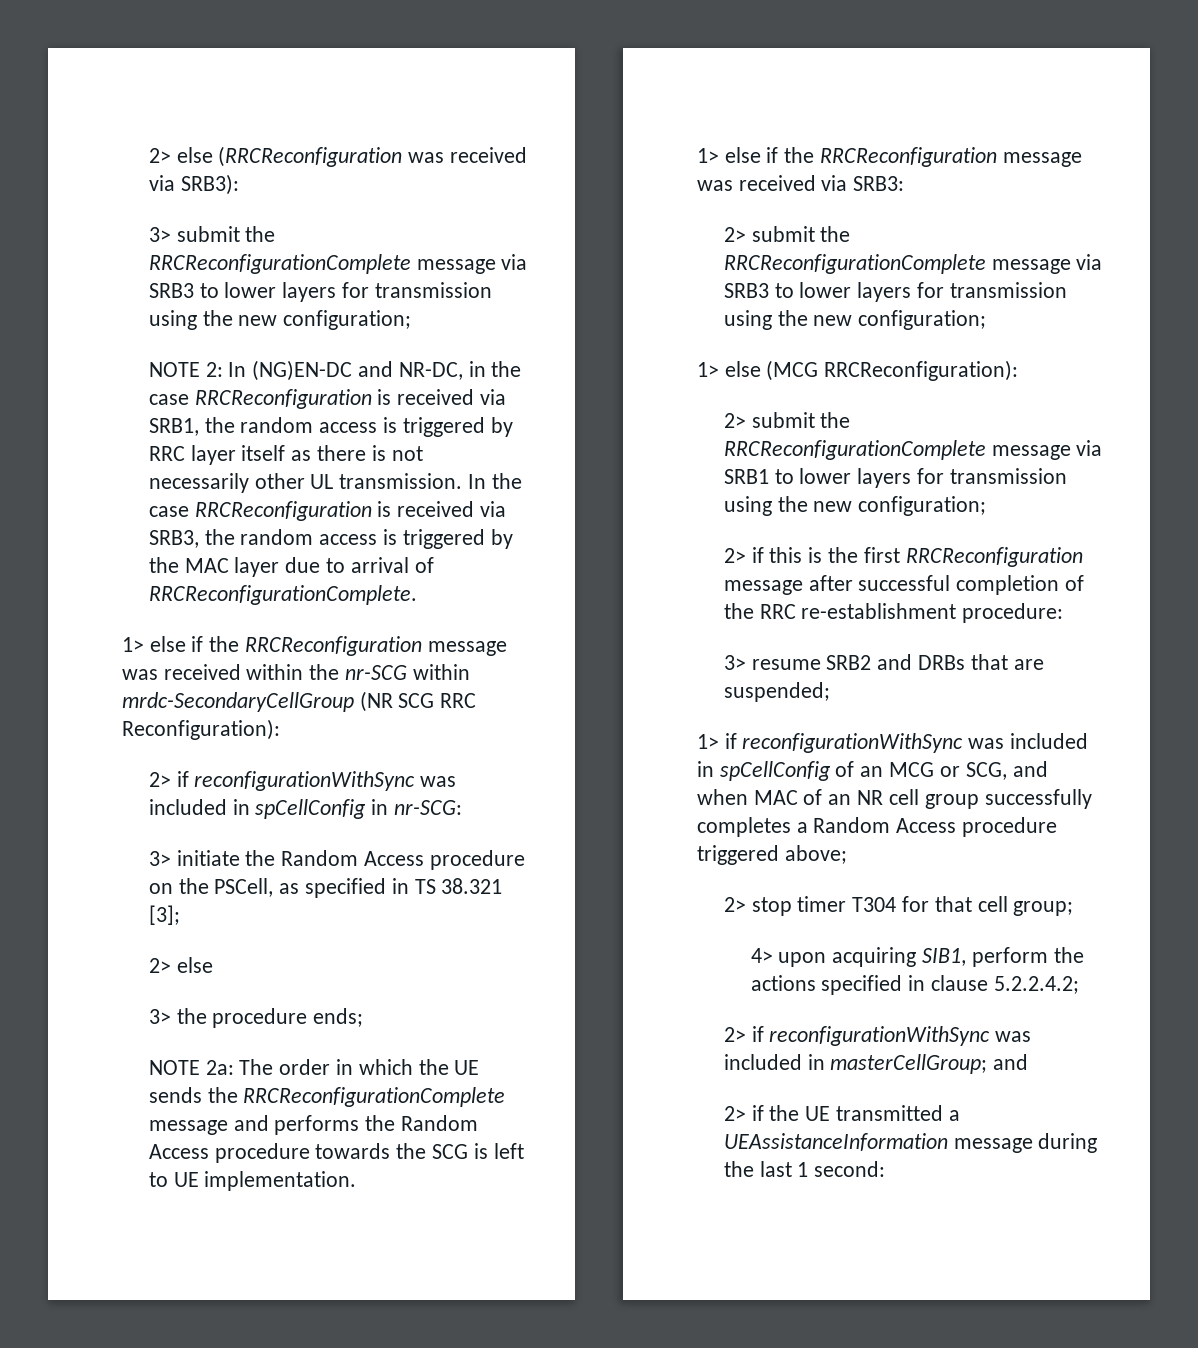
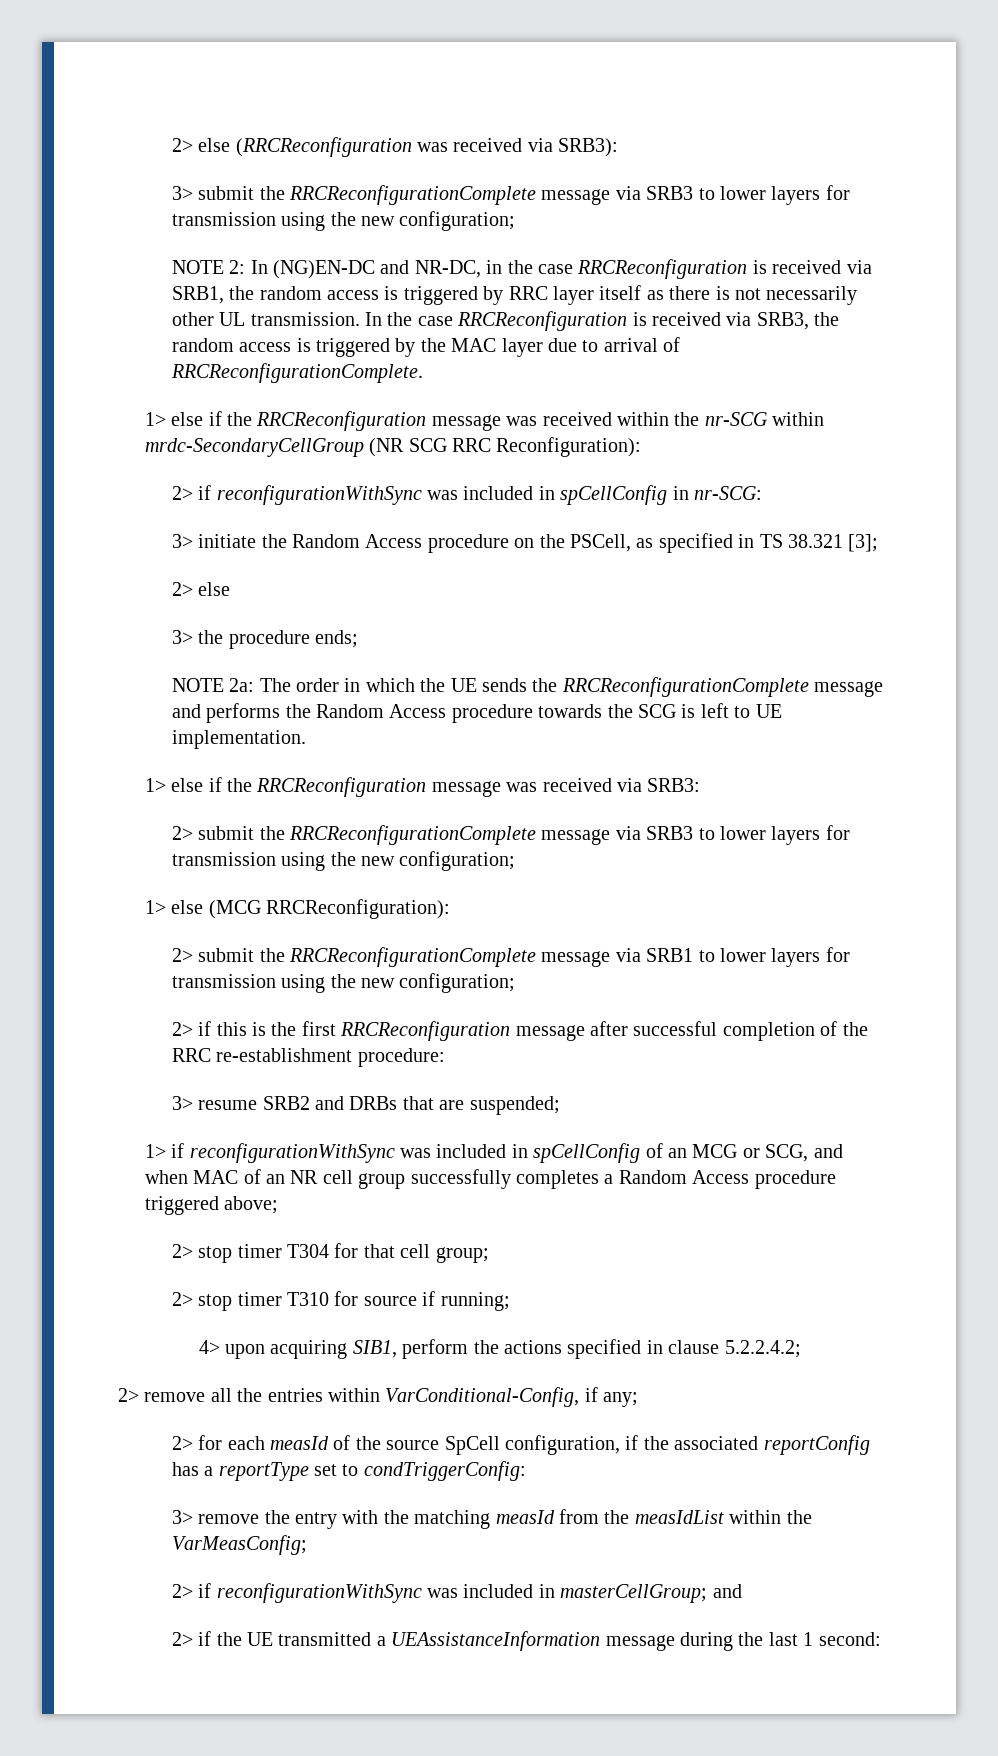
(1074, 908) none -> [171,1291,510,1311] // 2> stop timer T310 for source if running;
(1079, 985) none -> [118,1387,639,1407] [171,1435,870,1455] [171,1461,526,1481] [171,1509,812,1529] [171,1535,307,1555] // 2> remove all the entries within VarConditional-Config, if any; // 2> for each measId of the source SpCell configuration, if the associated reportConfig has a reportType set to condTriggerConfig: // 3> remove the entry with the matching measId from the measIdList within the VarMeasConfig;

